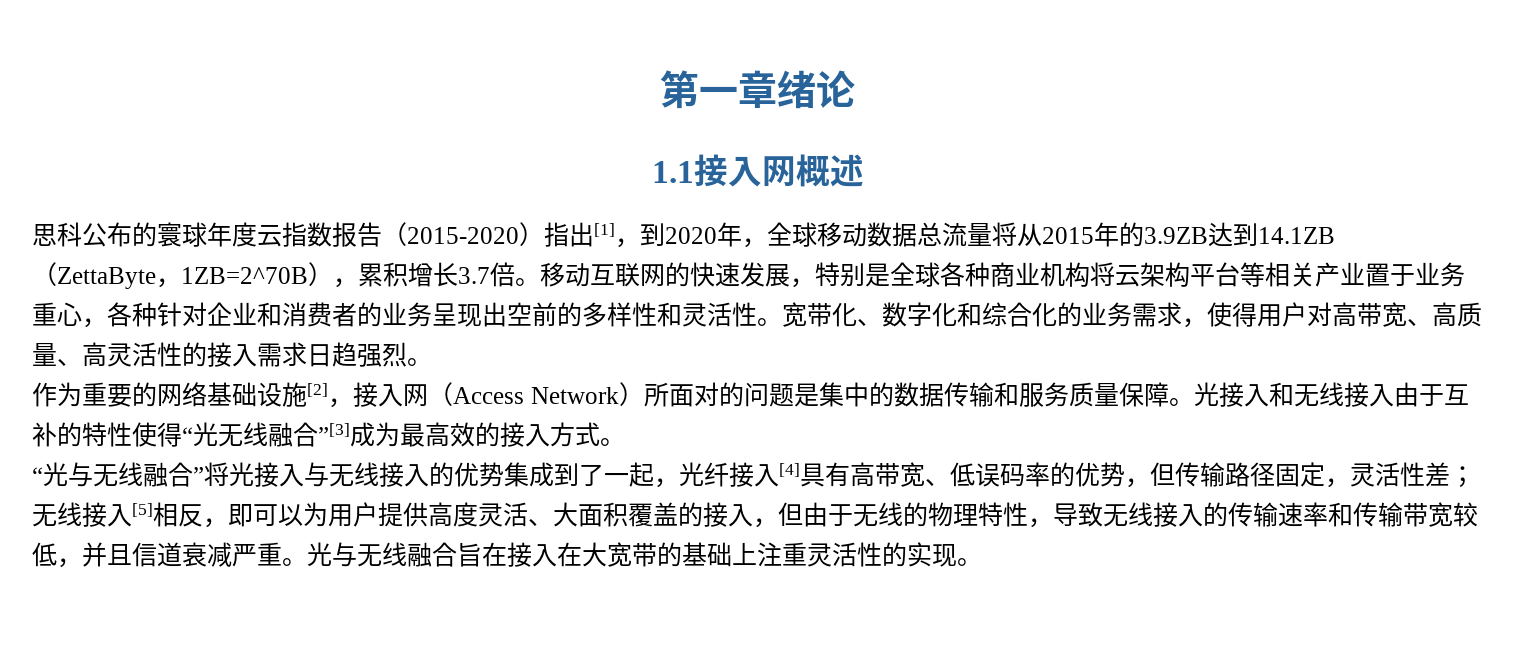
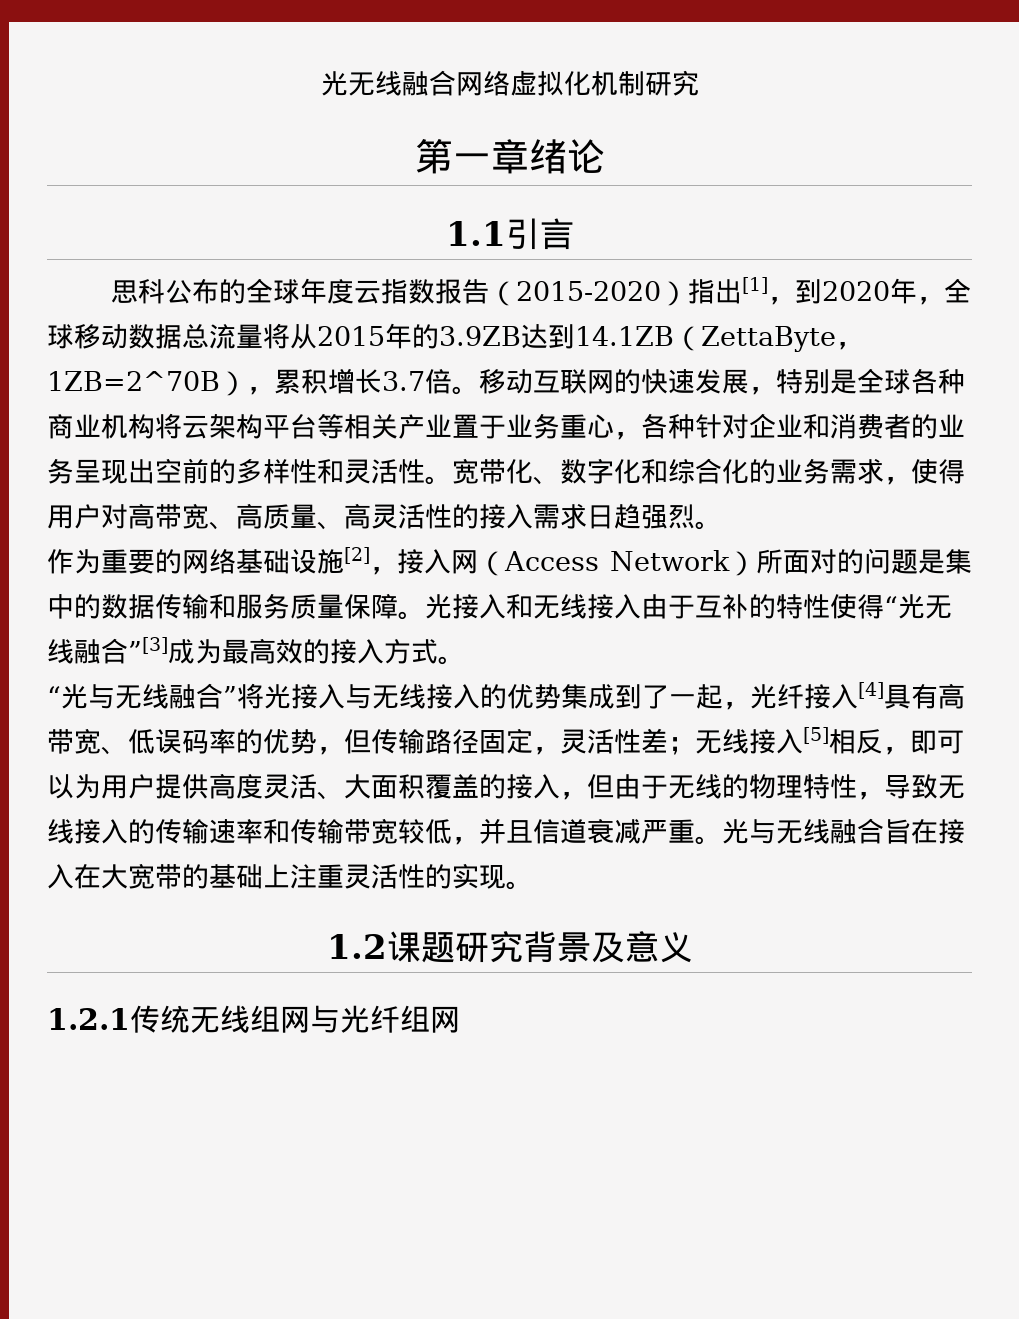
(660, 89) none -> [320,70,699,96] 光无线融合网络虚拟化机制研究 //
[693,154,864,187] 接入网概述 -> [505,218,574,250] 引言
[157,222,182,247] 寰 -> [246,278,274,303] 全
(982, 562) none -> [326,931,693,963] [47,1005,460,1033] // 1.2课题研究背景及意义 // 1.2.1传统无线组网与光纤组网

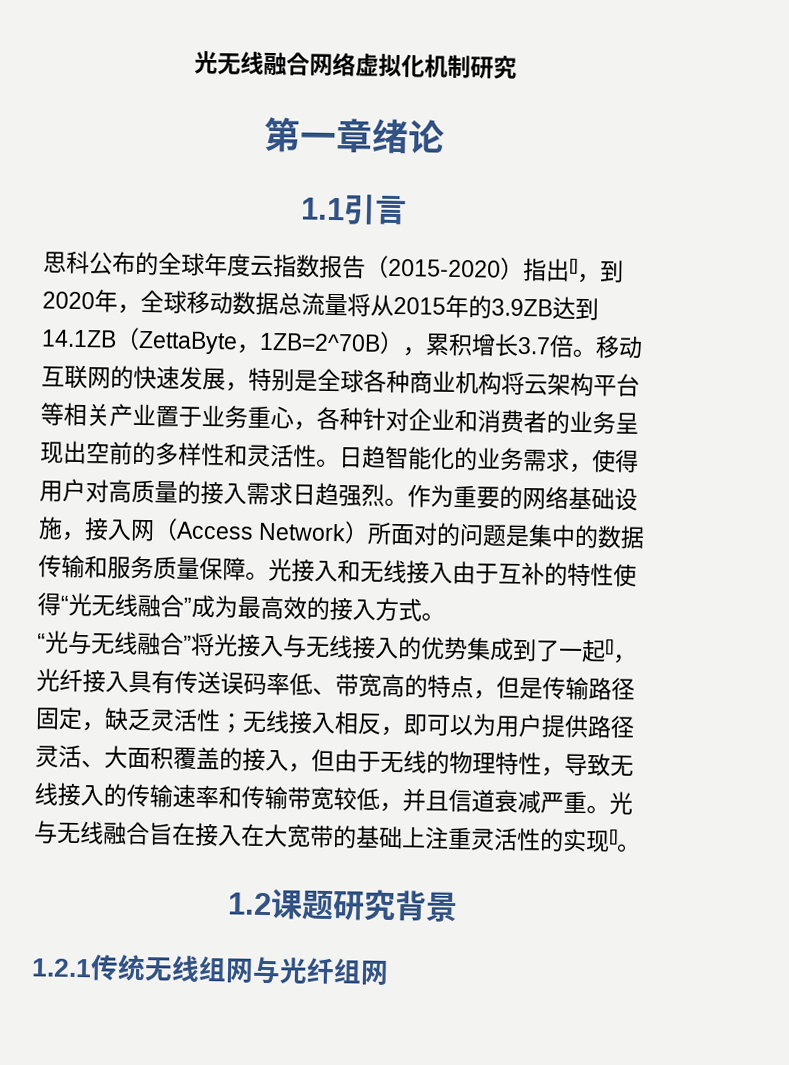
[742,277,769,294] [1] -> [569,258,578,274] []
[452,458,722,485] 宽带化、数字化和综合 -> [339,445,432,470] 日趋智能
[155,503,452,530] 带宽、高质量、高灵活性 -> [131,479,178,504] 质量
(722, 525) // -> (408, 502) none
[344,547,370,564] [2] -> (63, 528) none
[128,637,168,661] ”[3] -> [183,597,192,615] ”
(723, 696) none -> [605,639,614,655] []
[858,682,965,709] [47,728,371,755] [4]具有高带宽、低误码率的优势，但 -> [128,670,543,700] 具有传送误码率低、带宽高的特点，但是
[560,728,668,754] 灵活性差 -> [104,707,221,733] 缺乏灵活性
[803,727,829,744] [5] -> (336, 723) none
[209,773,263,799] 高度 -> [587,715,635,739] 路径
(506, 877) none -> [609,829,618,845] []
[590,931,693,963] 及意义 -> (458, 907) none

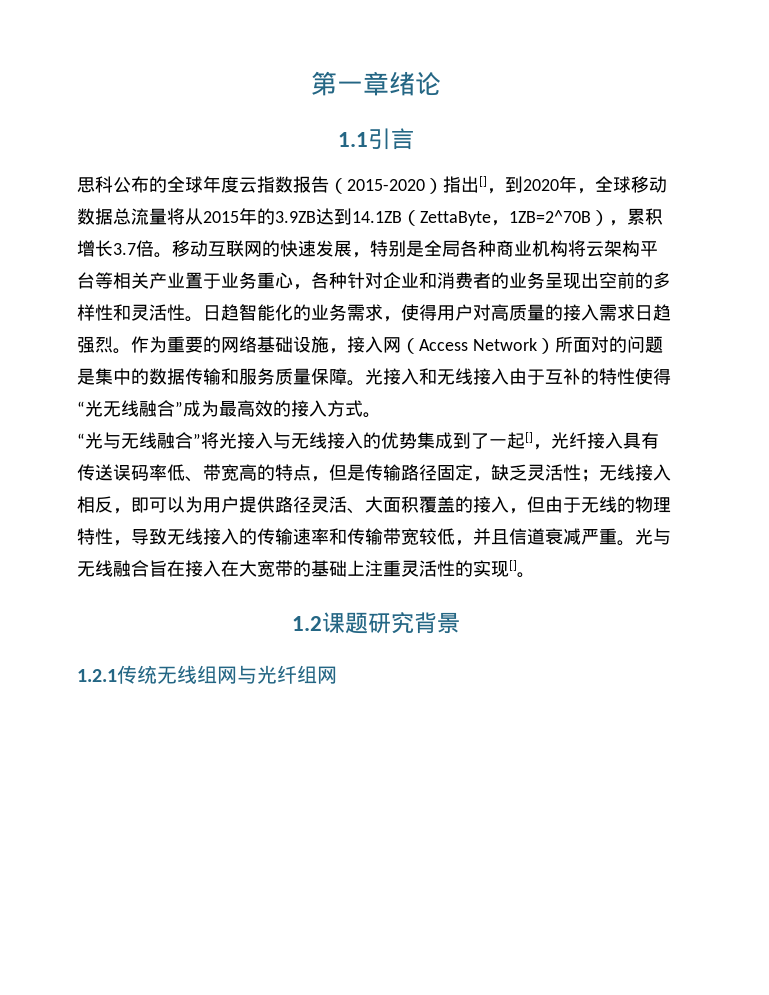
[194,50,517,79] 光无线融合网络虚拟化机制研究 // -> (311, 83) none
[340,369,364,393] 球 -> [442,240,460,257] 局

